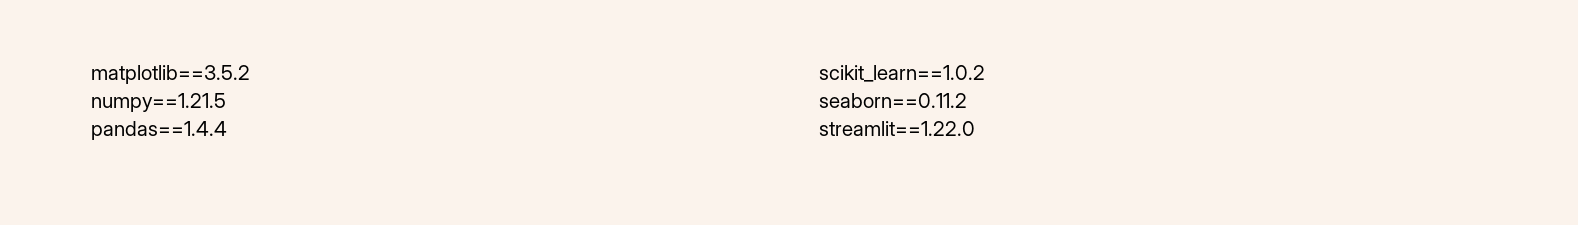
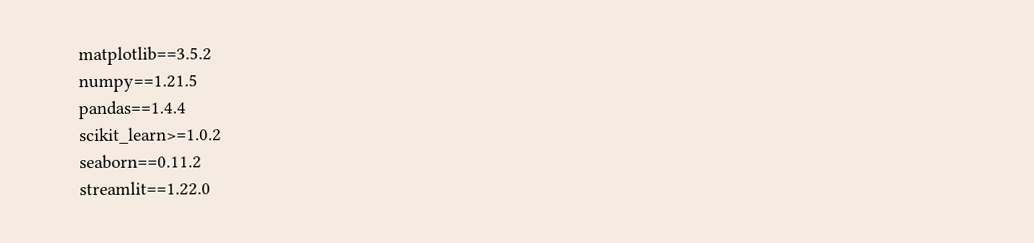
[819,65,985,82] scikit_learn==1.0.2 -> [79,127,222,145] scikit_learn>=1.0.2

